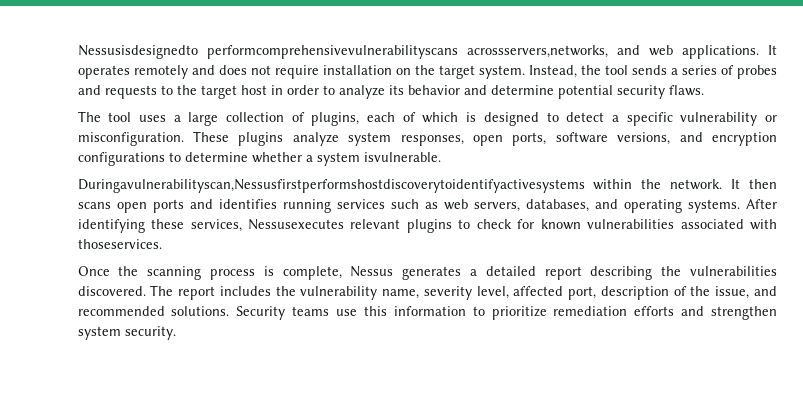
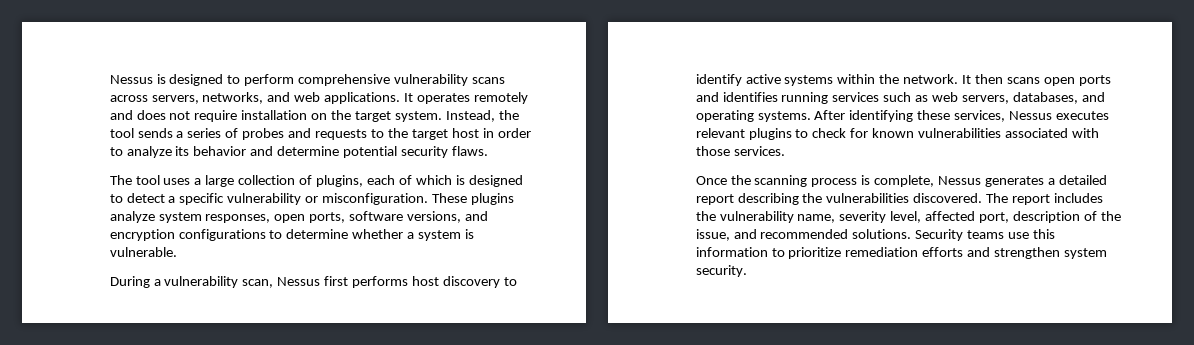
[77,45,608,59] Nessusisdesignedto performcomprehensivevulnerabilityscans acrossservers,networks, -> [109,74,506,86] [109,92,264,104] Nessus is designed to perform comprehensive vulnerability scans across servers, networks,
[363,152,441,162] [77,179,585,193] isvulnerable. // Duringavulnerabilityscan,Nessusfirstperformshostdiscoverytoidentifyactivesystems -> [465,229,475,239] [109,247,177,257] [109,276,517,288] [695,74,834,86] is vulnerable. // During a vulnerability scan, Nessus first performs host discovery to identify active systems
[247,219,344,230] Nessusexecutes -> [1009,111,1110,120] Nessus executes
[77,239,162,249] thoseservices. -> [695,146,785,156] those services.

